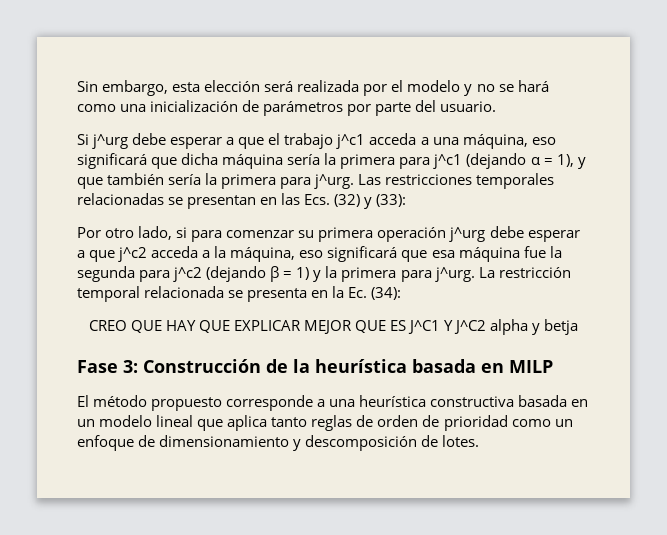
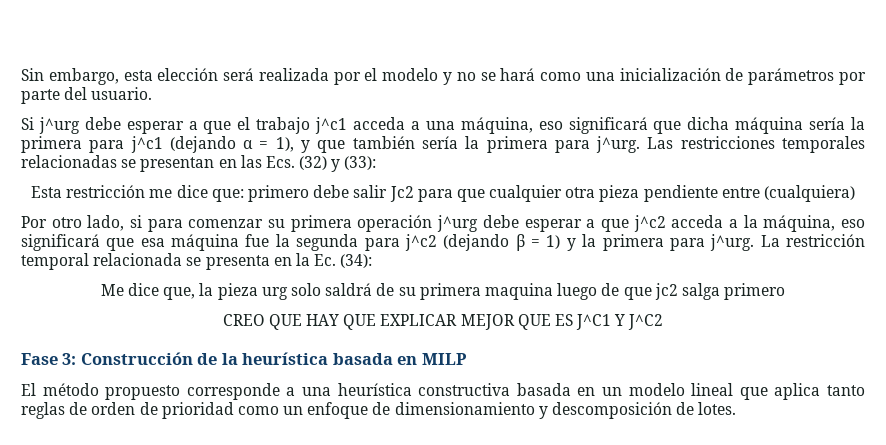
(407, 200) none -> [31,185,855,202] // Esta restricción me dice que: primero debe salir Jc2 para que cualquier otra pieza pendiente entre (cualquiera)
(402, 293) none -> [100,283,786,300] // Me dice que, la pieza urg solo saldrá de su primera maquina luego de que jc2 salga primero
[490,319,579,335] alpha y betja -> (664, 322) none

